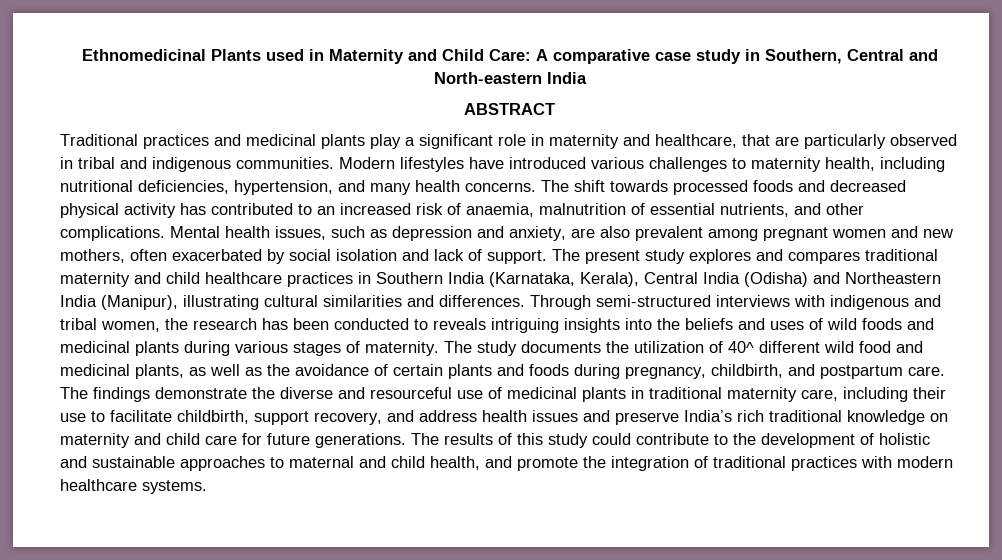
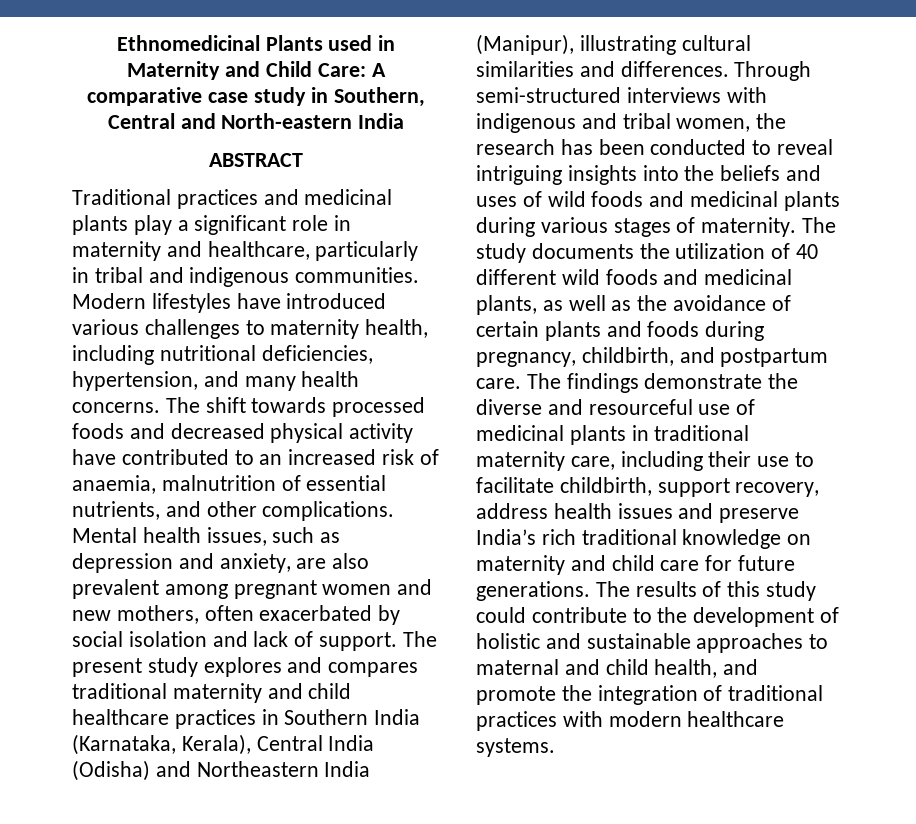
[742,134,957,149] that are particularly observed -> [315,241,419,261] particularly
[180,203,206,215] has -> [72,449,116,465] have
[433,318,486,330] reveals -> [777,139,834,155] reveal
[728,341,754,353] 40^ -> [796,244,819,259] 40
[859,341,891,353] food -> [605,269,658,285] foods
[387,410,414,422] and -> (820, 489) none

